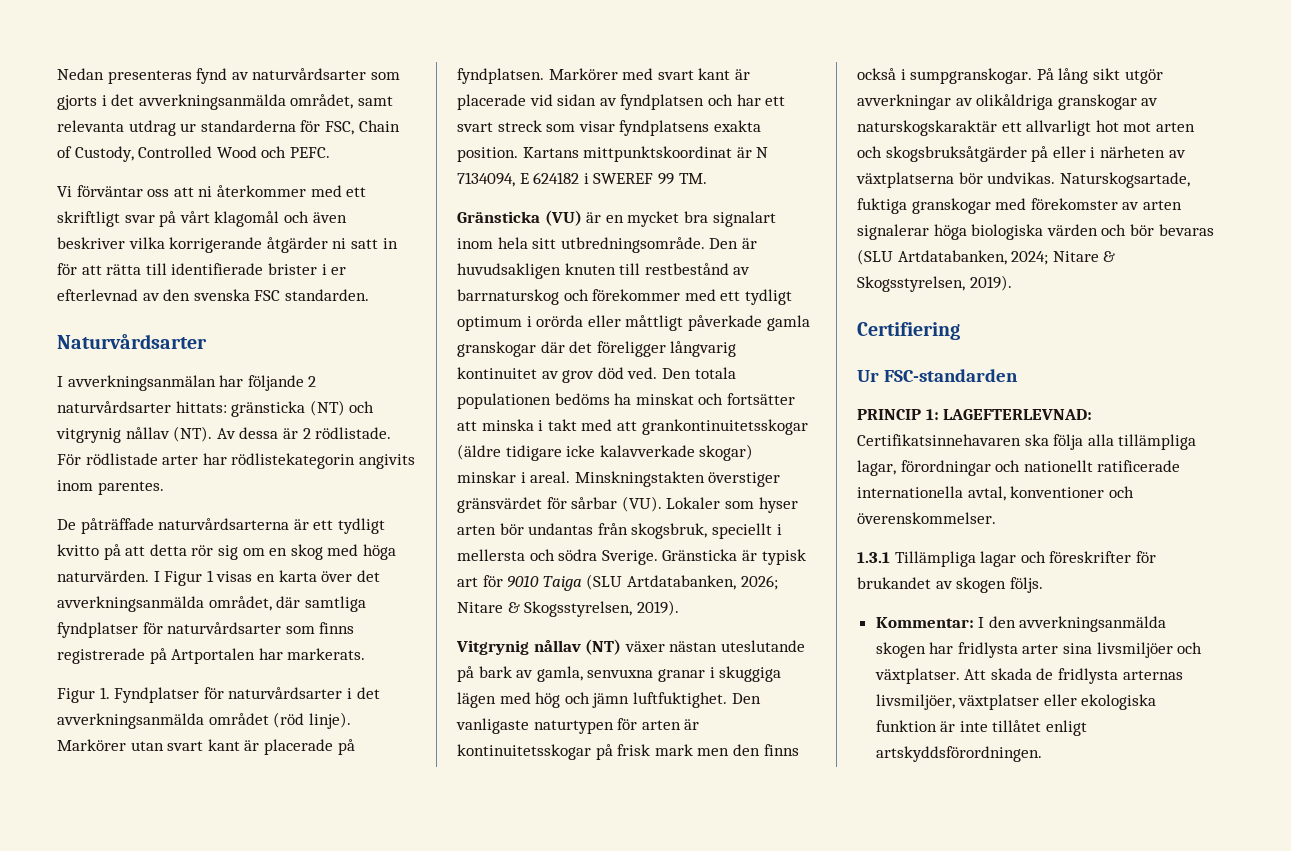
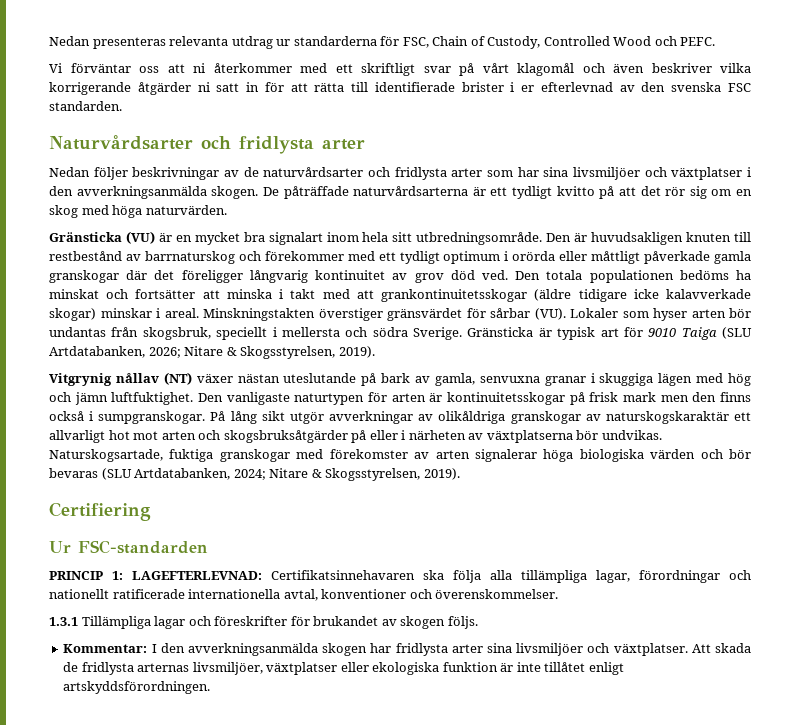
[196,68,400,84] [57,94,393,110] fynd av naturvårdsarter som gjorts i det avverkningsanmälda området, samt -> (166, 43) none
[57,375,317,391] [57,400,375,417] [56,426,392,443] [57,453,415,469] [57,480,164,495] // I avverkningsanmälan har följande 2 naturvårdsarter hittats: gränsticka (NT) och vitgrynig nållav (NT). Av dessa är 2 rödlistade. För rödlistade arter har rödlistekategorin angivits inom parentes. // -> [201,136,365,154] [49,167,751,180] [49,186,259,199] och fridlysta arter // Nedan följer beskrivningar av de naturvårdsarter och fridlysta arter som har sina livsmiljöer och växtplatser i den avverkningsanmälda skogen.
[149,544,187,556] detta -> [640,186,661,196] det
[153,570,380,586] [57,596,366,612] [57,622,355,638] [57,648,366,664] [57,687,380,703] [57,712,351,729] [57,739,355,755] [457,68,750,84] [457,94,786,110] [457,120,761,136] [457,146,769,162] [457,172,707,187] I Figur 1 visas en karta över det avverkningsanmälda området, där samtliga fyndplatser för naturvårdsarter som finns registrerade på Artportalen har markerats. // Figur 1. Fyndplatser för naturvårdsarter i det avverkningsanmälda området (röd linje). Markörer utan svart kant är placerade på fyndplatsen. Markörer med svart kant är placerade vid sidan av fyndplatsen och har ett svart streck som visar fyndplatsens exakta position. Kartans mittpunktskoordinat är N 7134094, E 624182 i SWEREF 99 TM. -> (227, 210) none

